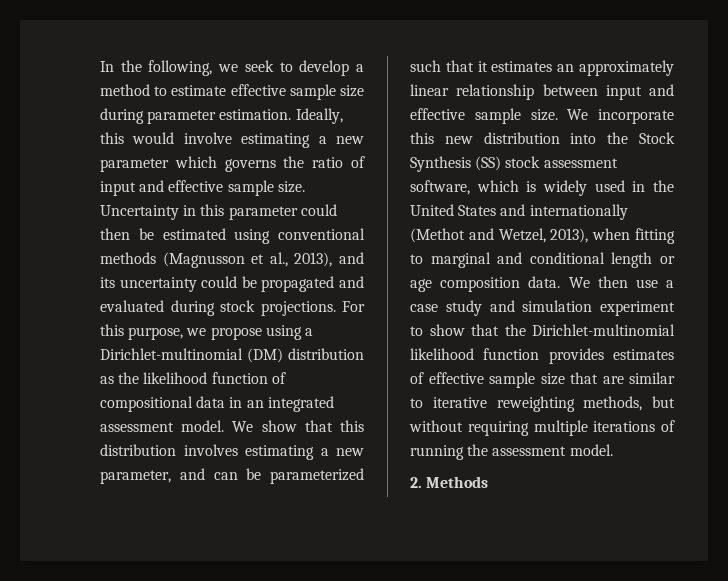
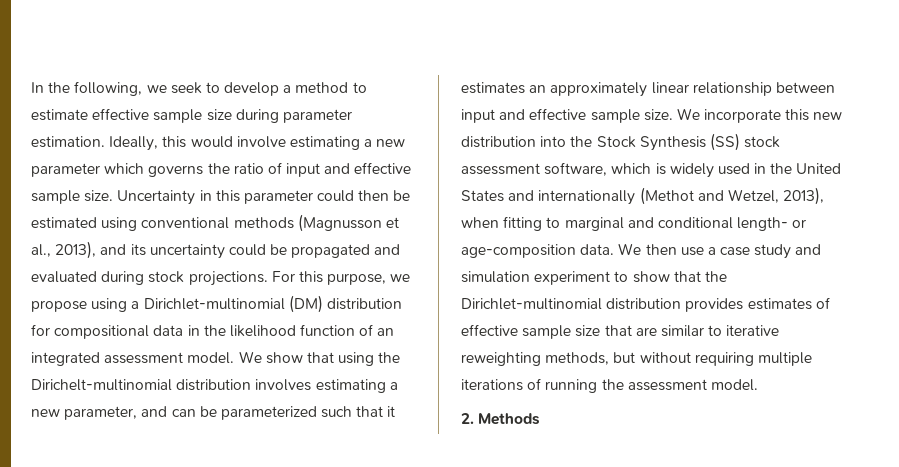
[100,376,114,384] as -> [31,324,200,339] for compositional data in
[100,396,243,412] compositional data in -> (374, 330) none
[340,420,364,432] this -> [338,352,401,366] [31,379,172,391] using the Dirichelt-multinomial
[611,252,675,268] [410,277,521,292] length or age composition -> [737,217,807,231] [461,244,576,258] length- or age-composition
[410,348,540,360] likelihood function -> [606,298,682,310] distribution

